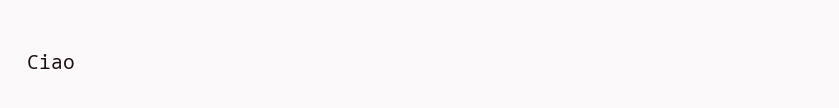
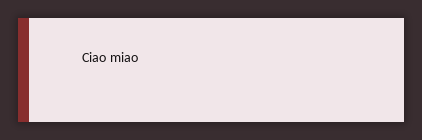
(75, 61) none -> [109,52,138,62] miao

